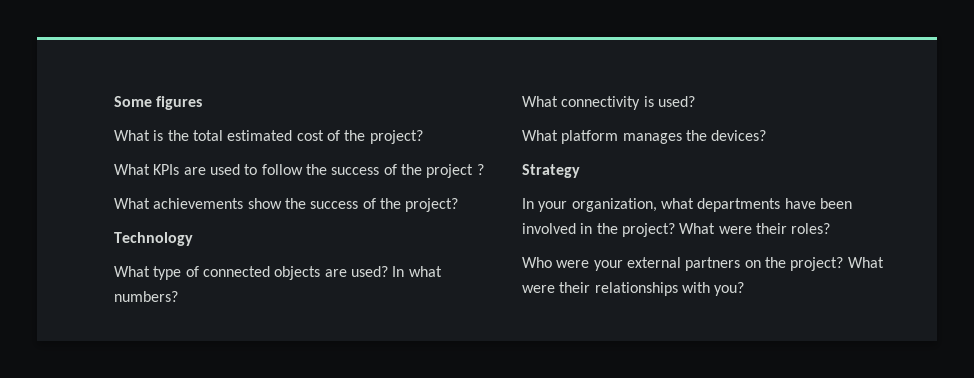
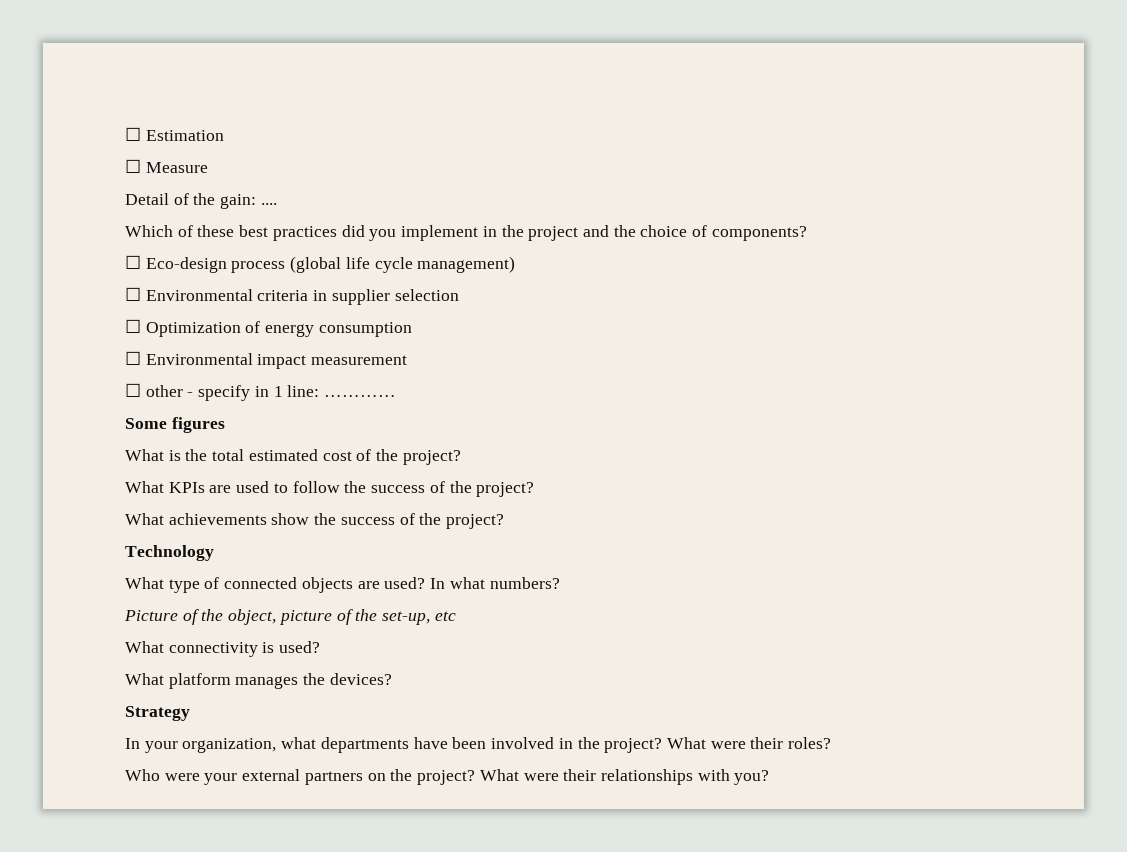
(114, 101) none -> [125,127,224,141] [125,159,208,173] [125,193,277,209] [125,225,807,241] [125,255,516,273] [125,287,459,305] [125,319,412,337] [125,351,408,369] [125,383,397,401] ☐ Estimation // ☐ Measure // Detail of the gain: .... // Which of these best practices did you implement in the project and the choice of components? // ☐ Eco-design process (global life cycle management) // ☐ Environmental criteria in supplier selection // ☐ Optimization of energy consumption // ☐ Environmental impact measurement // ☐ other - specify in 1 line: ………… //
[426,164,484,178] project ? -> [476,482,535,497] project?
(178, 296) none -> [124,609,456,625] // Picture of the object, picture of the set-up, etc

